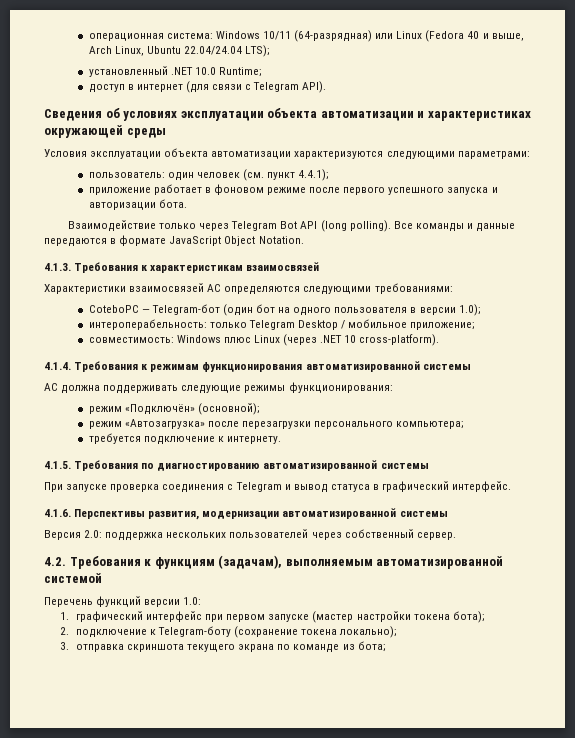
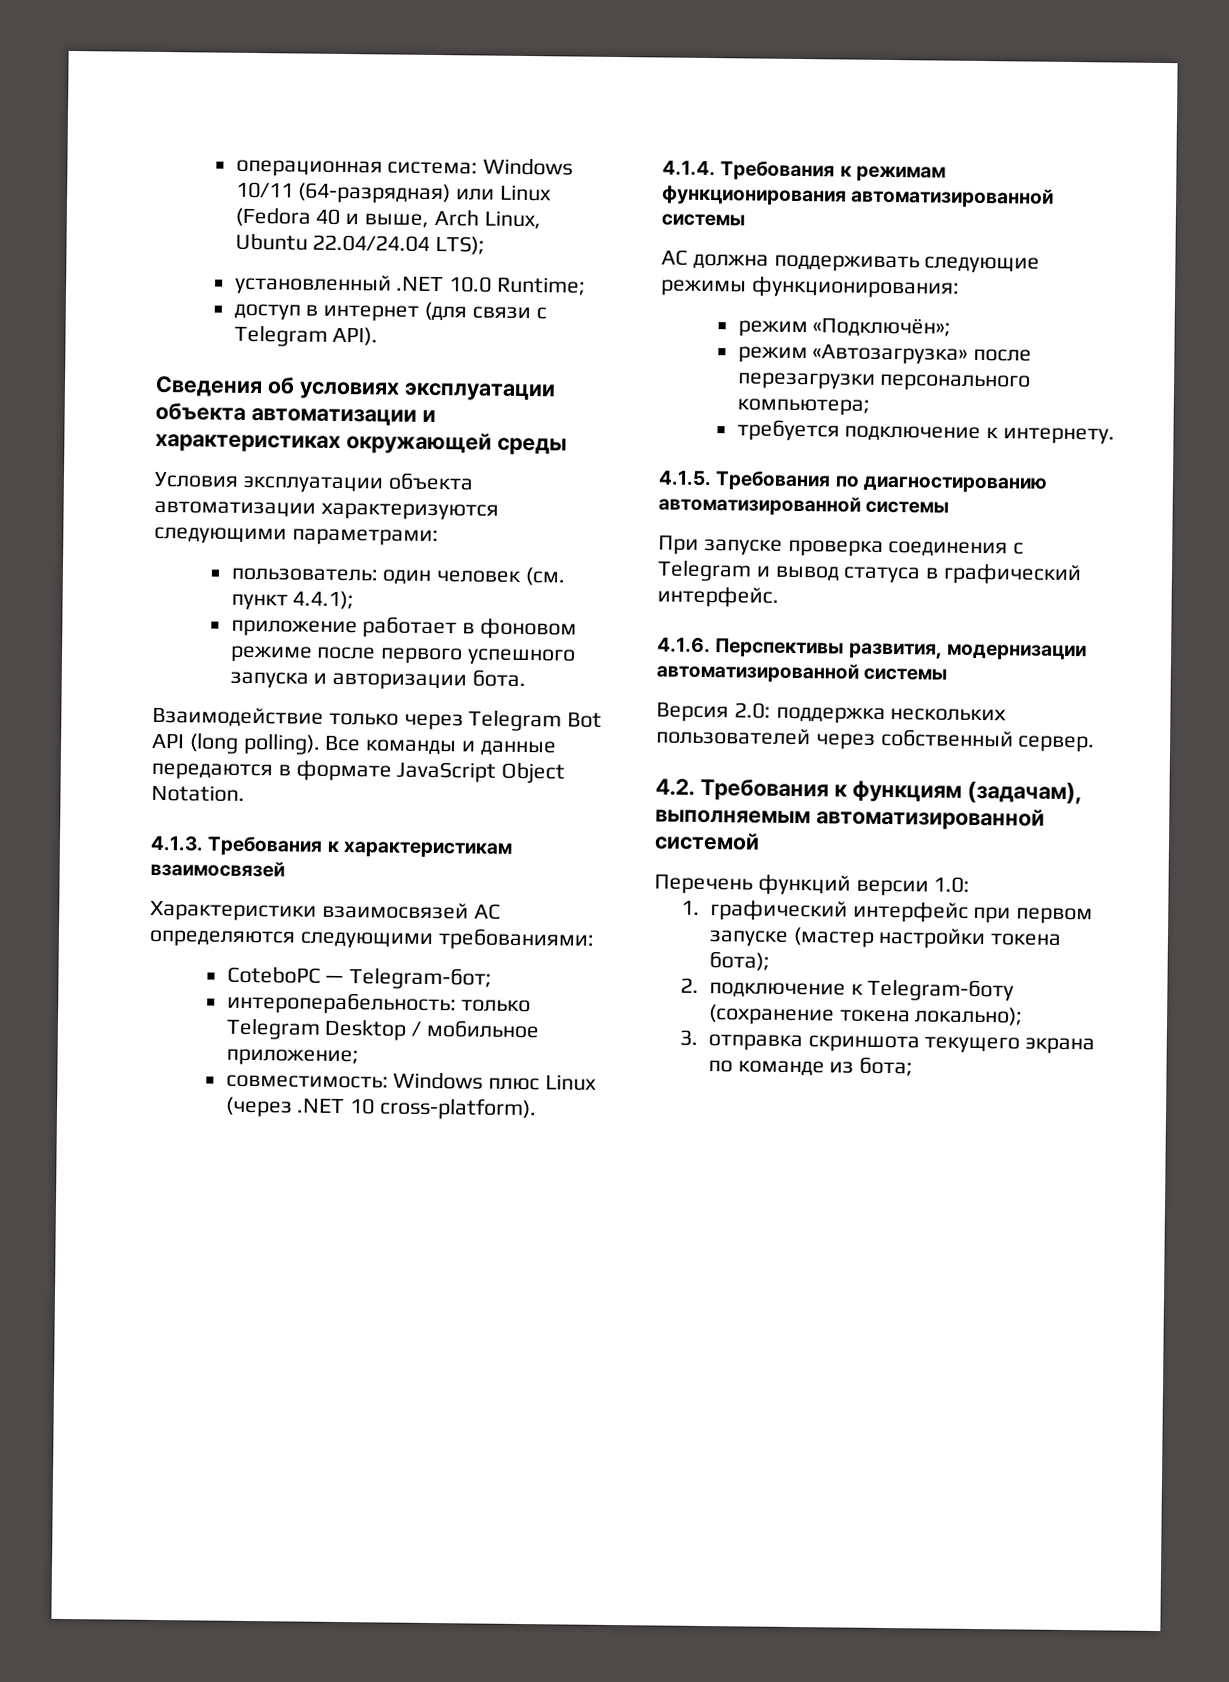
[151,304,481,316] Telegram-бот (один бот на одного пользователя в версии 1.0); -> [349,967,493,990] Telegram-бот;
[124,403,260,415] «Подключён» (основной); -> [812,317,952,337] «Подключён»;

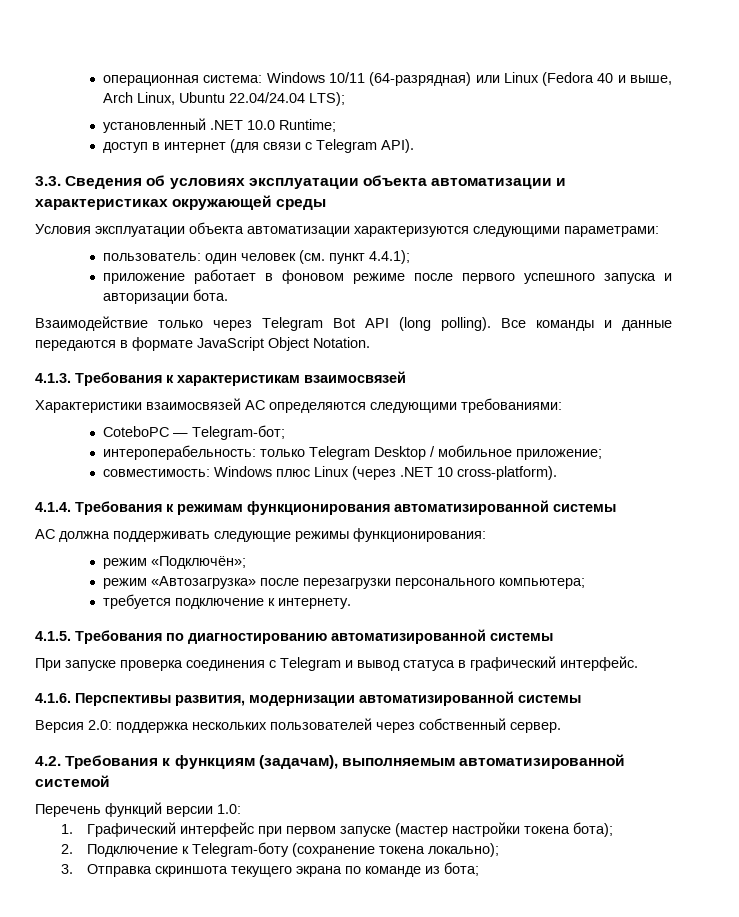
(379, 336) none -> [35,176,61,186] 3.3.
[709,900,848,922] графический -> [87,822,177,837] Графический
[708,982,846,998] подключение -> [87,844,179,857] Подключение
[707,1034,803,1052] отправка -> [87,864,153,877] Отправка

